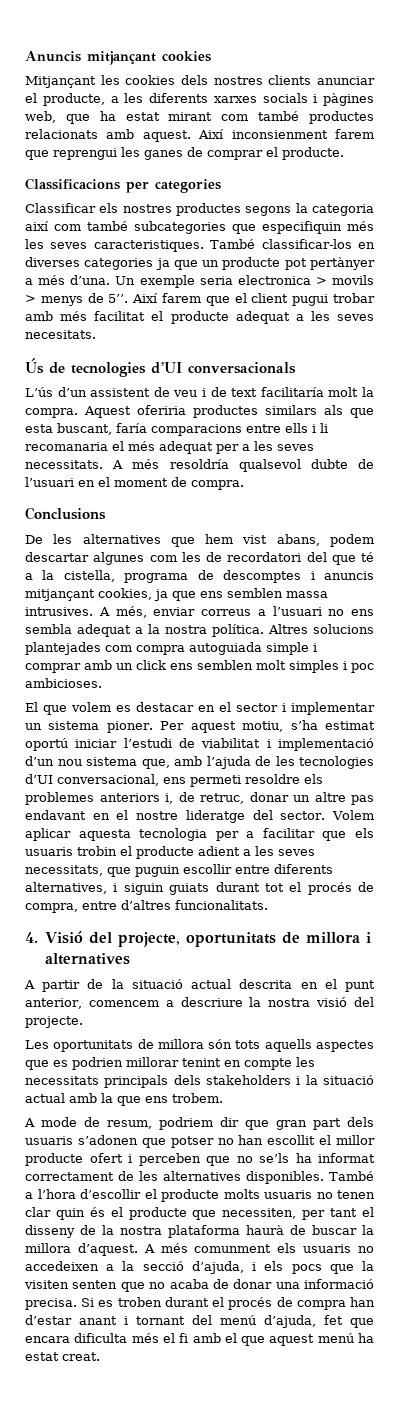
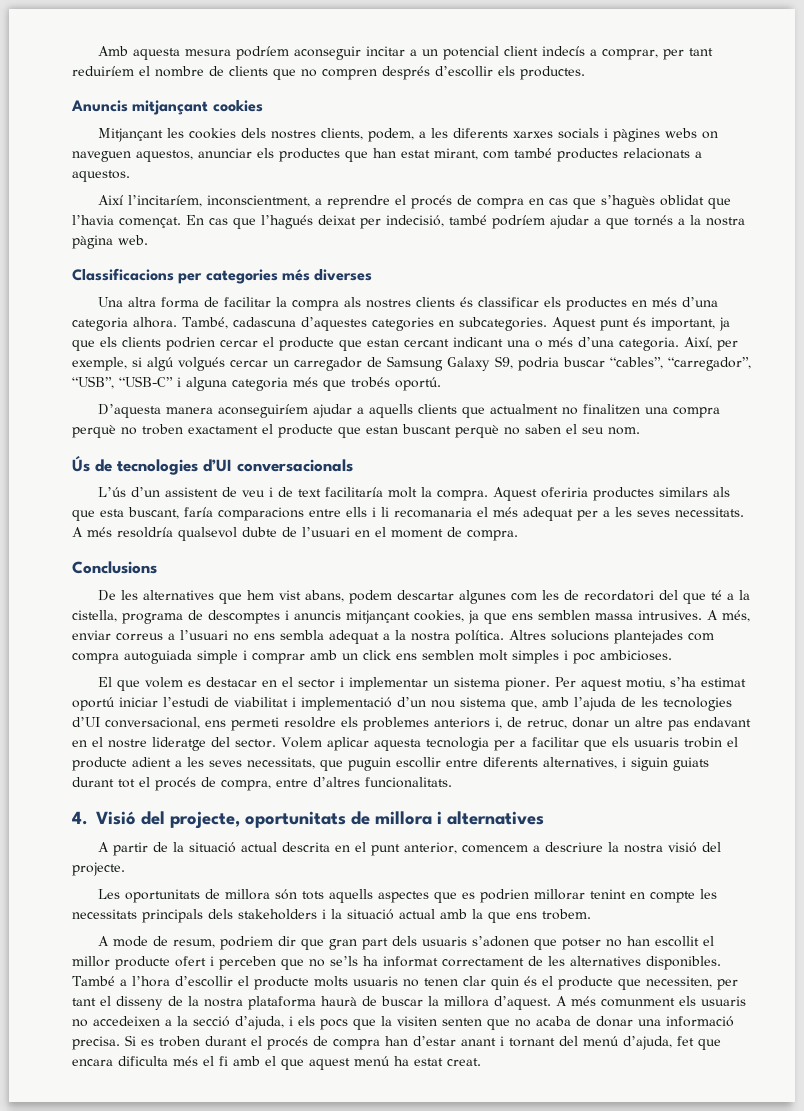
(25, 56) none -> [98,46,714,60] [72,66,585,80] Amb aquesta mesura podríem aconseguir incitar a un potencial client indecís a comprar, per tant reduiríem el nombre de clients que no compren després d’escollir els productes. //
[268,75,375,85] [25,93,105,106] clients anunciar el producte, -> [321,128,415,142] clients, podem,
[25,111,374,124] [25,129,374,142] [25,147,344,160] [25,178,221,193] [25,203,374,216] [25,221,374,234] [25,239,375,252] [25,257,375,270] [25,275,374,288] [25,293,376,306] [25,311,374,324] [25,330,96,339] web, que ha estat mirant com també productes relacionats amb aquest. Així inconsienment farem que reprengui les ganes de comprar el producte. // Classificacions per categories // Classificar els nostres productes segons la categoria així com també subcategories que especifiquin més les seves caracteristiques. També classificar-los en diverses categories ja que un producte pot pertànyer a més d’una. Un exemple seria electronica > movils > menys de 5’’. Així farem que el client pugui trobar amb més facilitat el producte adequat a les seves necesitats. -> [665,128,719,139] [72,148,702,162] [72,170,130,182] [98,195,732,209] [72,215,745,229] [72,235,148,249] [72,268,373,284] [98,297,719,311] [72,317,730,331] [72,337,738,351] [72,356,751,371] [72,376,441,391] [98,404,721,418] [72,424,640,438] webs on naveguen aquestos, anunciar els productes que han estat mirant, com també productes relacionats a aquestos. // Així l’incitaríem, inconscientment, a reprendre el procés de compra en cas que s’haguès oblidat que l’havia començat. En cas que l’hagués deixat per indecisió, també podríem ajudar a que tornés a la nostra pàgina web. // Classificacions per categories més diverses // Una altra forma de facilitar la compra als nostres clients és classificar els productes en més d’una categoria alhora. També, cadascuna d’aquestes categories en subcategories. Aquest punt és important, ja que els clients podrien cercar el producte que estan cercant indicant una o més d’una categoria. Així, per exemple, si algú volgués cercar un carregador de Samsung Galaxy S9, podria buscar “cables”, “carregador”, “USB”, “USB-C” i alguna categoria més que trobés oportú. // D’aquesta manera aconseguiríem ajudar a aquells clients que actualment no finalitzen una compra perquè no troben exactament el producte que estan buscant perquè no saben el seu nom.

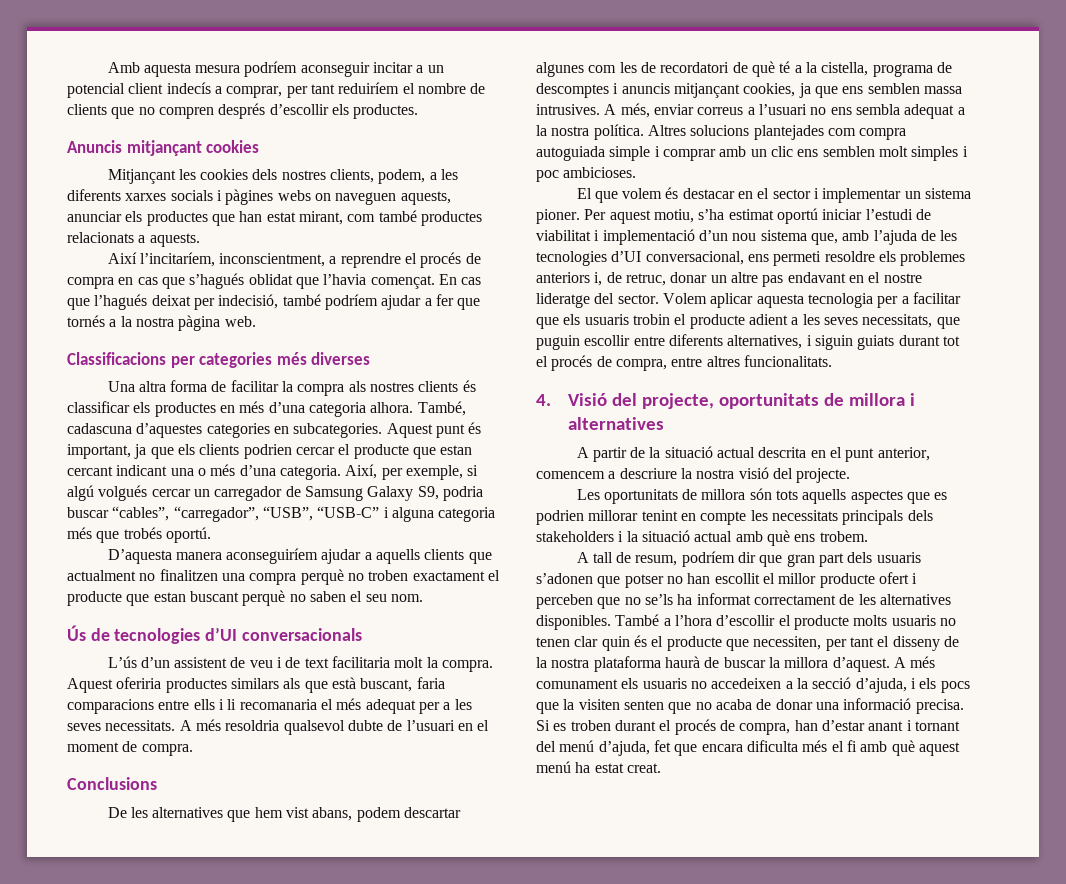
[136,150,193,162] aquestos, -> [400,191,451,205] aquests,
[72,170,130,182] aquestos. -> [149,233,200,247] aquests.
[601,195,656,209] s’haguès -> [189,273,245,289] s’hagués
(601, 221) none -> [435,294,454,306] fer
[325,487,384,497] facilitaría -> [332,656,391,668] facilitaria
[100,507,213,519] esta buscant, faría -> [331,677,445,692] està buscant, faria
[117,527,173,538] resoldría -> [225,720,280,731] resoldria
[659,590,707,604] del que -> [732,61,775,77] de què
[363,650,391,660] click -> [770,146,793,157] clic
[188,680,202,687] es -> [665,187,679,199] és
[313,777,360,787] d’altres -> [706,356,740,367] altres
[472,909,511,923] la que -> [766,530,790,546] què
[113,936,149,947] mode -> [592,552,613,563] tall
[220,936,274,950] podriem -> [681,551,735,567] podríem
[601,998,675,1007] comunment -> [536,679,618,689] comunament
[333,1039,380,1050] compra -> [739,723,791,735] compra,
[265,1056,304,1070] el que -> [891,740,915,756] què

